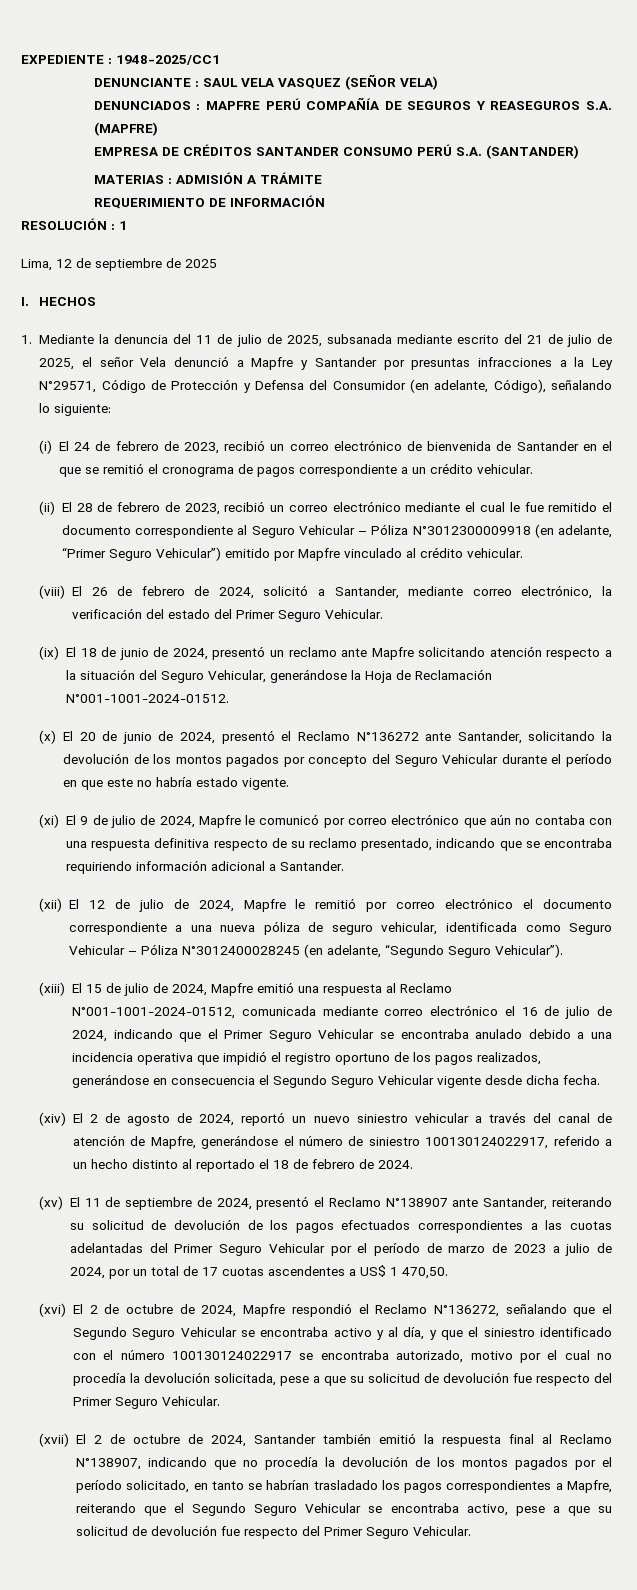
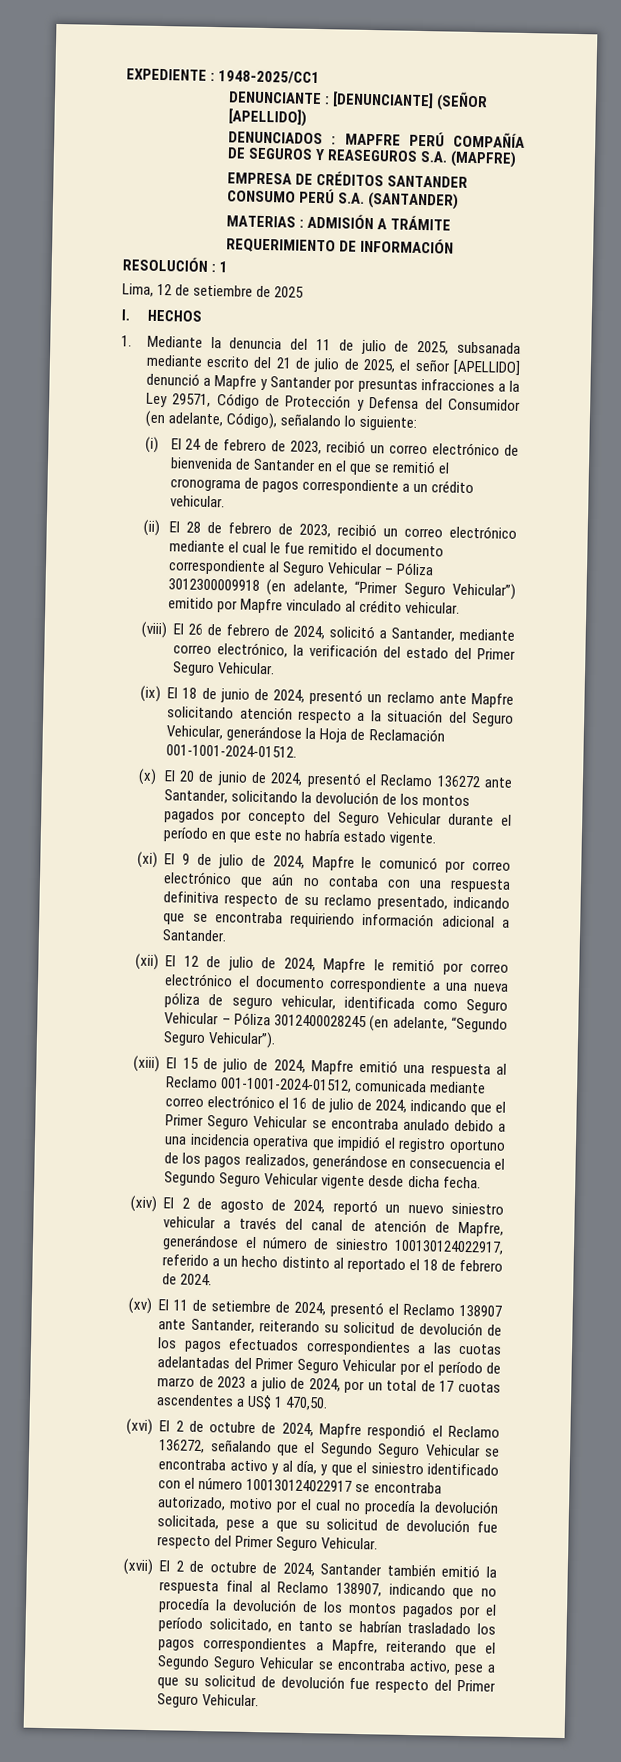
[202,74,438,90] SAUL VELA VASQUEZ (SEÑOR VELA) -> [332,91,489,112] [228,108,308,127] [DENUNCIANTE] (SEÑOR [APELLIDO])
[95,258,162,271] septiembre -> [193,284,254,297] setiembre
[140,357,167,367] Vela -> [453,359,522,376] [APELLIDO]
[39,381,97,393] N°29571, -> [172,393,212,408] 29571,
[412,526,531,535] N°3012300009918 -> [167,578,260,591] 3012300009918
[65,694,229,703] N°001-1001-2024-01512. -> [166,744,298,758] 001-1001-2024-01512.
[356,732,419,741] N°136272 -> [436,775,481,788] 136272
[181,946,300,955] N°3012400028245 -> [274,1014,368,1028] 3012400028245
[71,1007,235,1019] N°001-1001-2024-01512, -> [220,1077,353,1093] 001-1001-2024-01512,
[125,1196,448,1210] septiembre de 2024, presentó el Reclamo N°138907 -> [211,1300,503,1318] setiembre de 2024, presentó el Reclamo 138907
[433,1305,499,1317] N°136272, -> [159,1439,206,1454] 136272,
[75,1458,141,1470] N°138907, -> [335,1582,382,1597] 138907,

